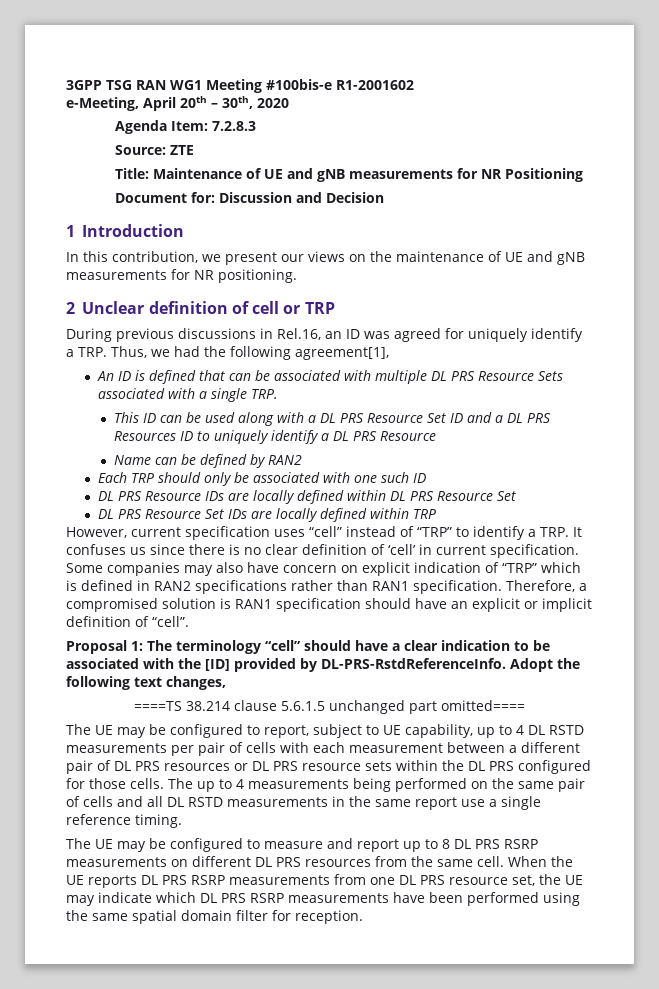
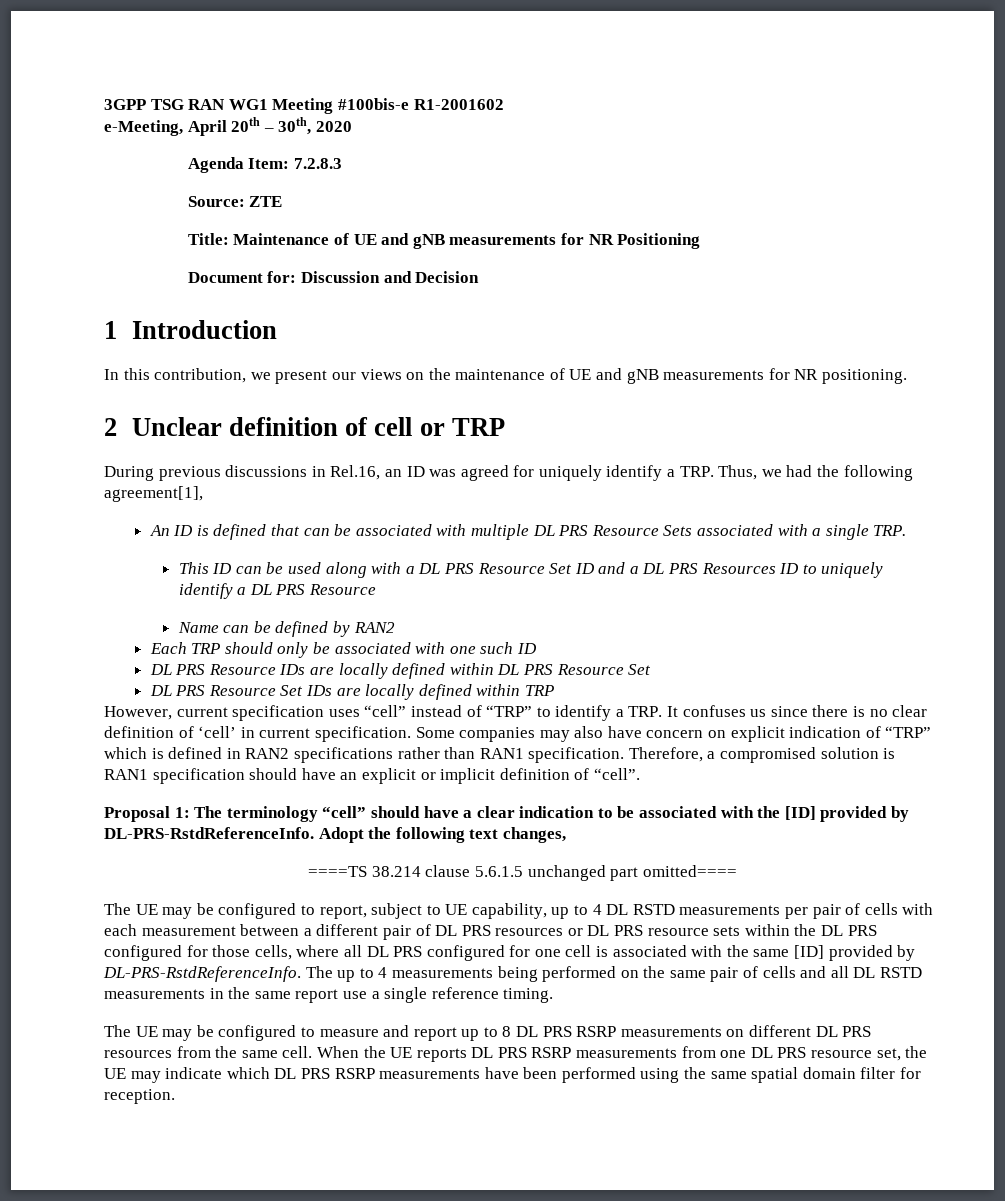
[130,778,164,789] cells. -> [254,945,916,961] [103,966,301,982] cells, where all DL PRS configured for one cell is associated with the same [ID] provided by DL-PRS-RstdReferenceInfo.

